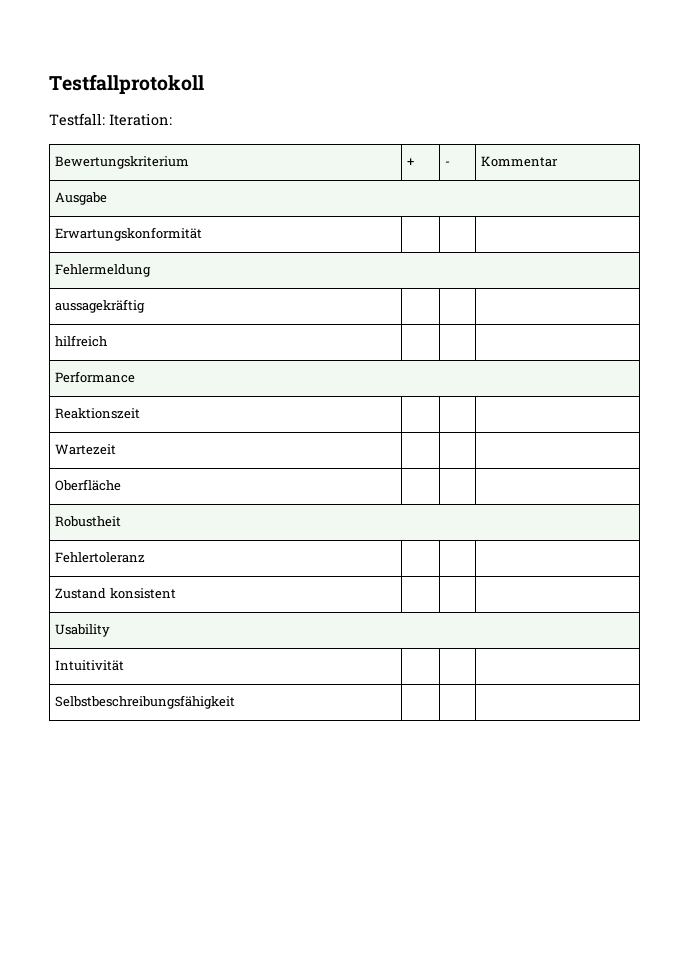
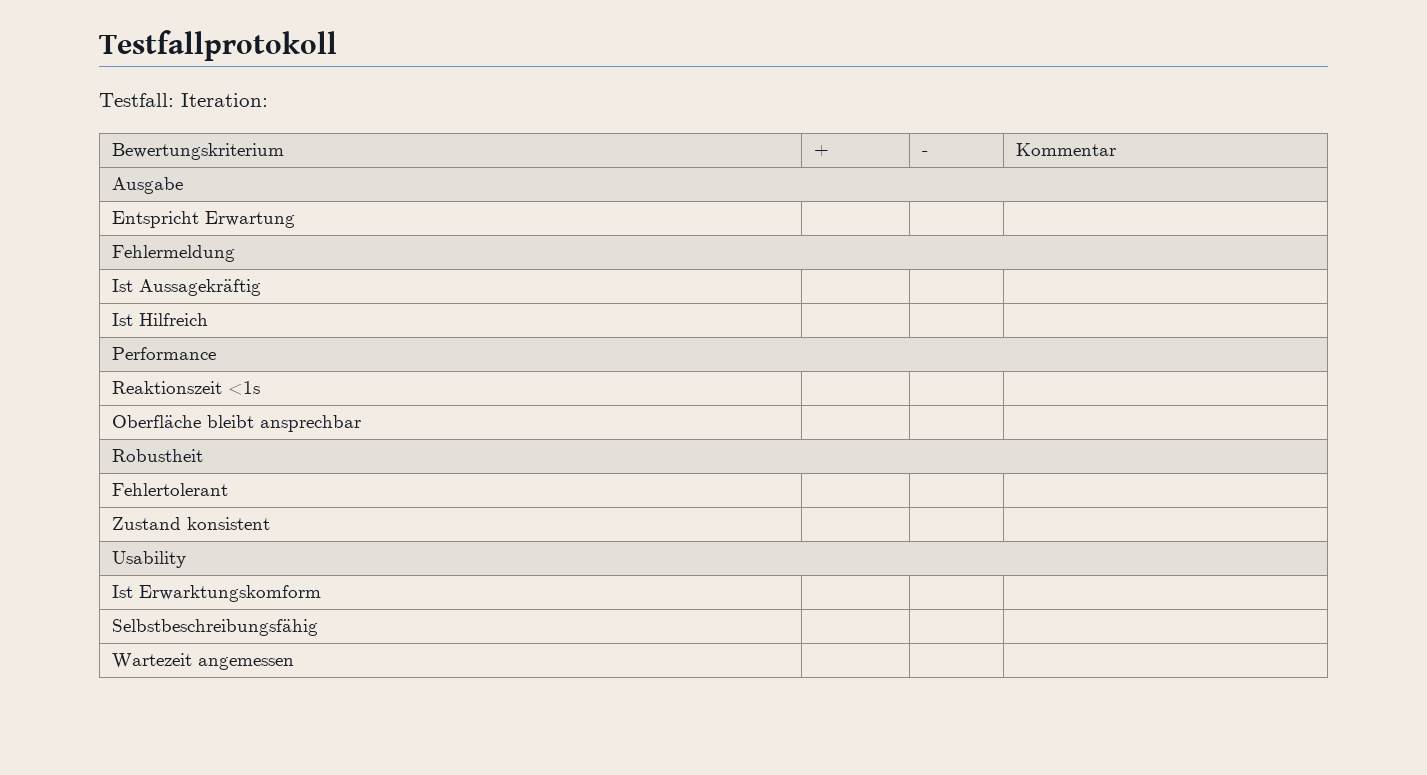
[55,227,203,241] Erwartungskonformität -> [112,211,296,228] Entspricht Erwartung
[55,299,146,313] [55,335,108,347] aussagekräftig | | | // hilfreich -> [112,279,262,296] [112,313,209,326] Ist Aussagekräftig | | | // Ist Hilfreich
[55,444,117,455] | | | // Wartezeit -> [228,381,261,395] <1s
(122, 485) none -> [207,415,362,432] bleibt ansprechbar
[55,552,146,563] Fehlertoleranz -> [112,483,229,496] Fehlertolerant
[55,660,125,671] [55,695,236,709] Intuitivität | | | // Selbstbeschreibungsfähigkeit -> [112,585,322,602] [112,619,319,636] [112,653,295,670] Ist Erwarktungskomform | | | // Selbstbeschreibungsfähig | | | // Wartezeit angemessen

